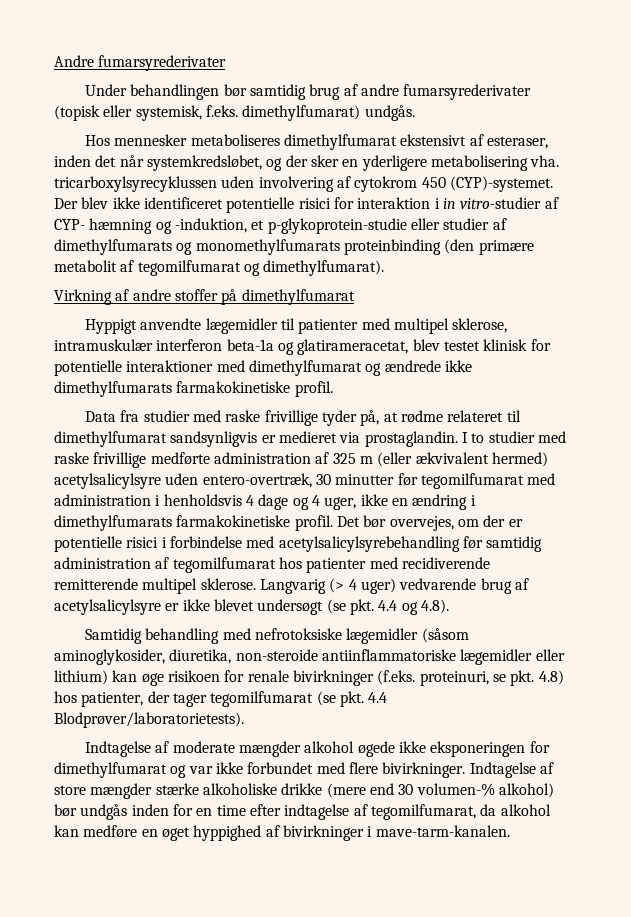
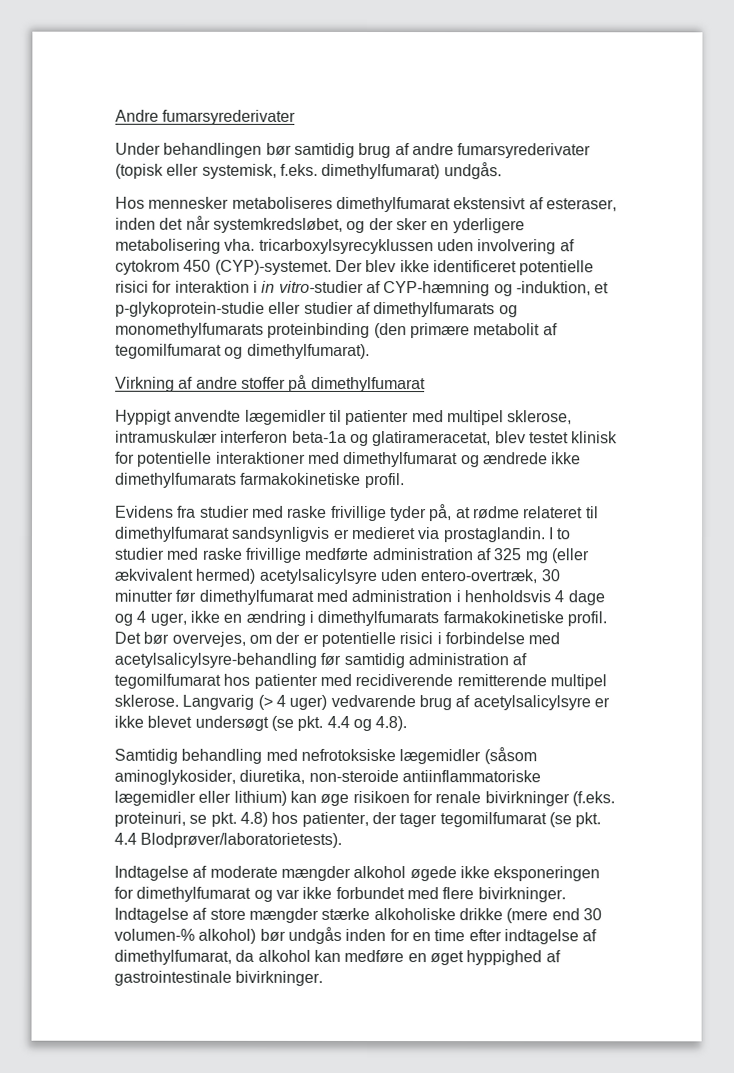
[54,218,153,234] CYP- hæmning -> [383,281,491,297] CYP-hæmning
[84,411,116,422] Data -> [115,505,174,518] Evidens
[359,456,373,464] m -> [524,551,548,564] mg
[420,473,524,489] tegomilfumarat -> [198,589,314,605] dimethylfumarat
[278,536,460,552] acetylsalicylsyrebehandling -> [114,652,317,668] acetylsalicylsyre-behandling
[370,804,476,820] tegomilfumarat, -> [114,949,232,965] dimethylfumarat,
[282,825,510,841] bivirkninger i mave-tarm-kanalen. -> [114,970,324,986] gastrointestinale bivirkninger.

